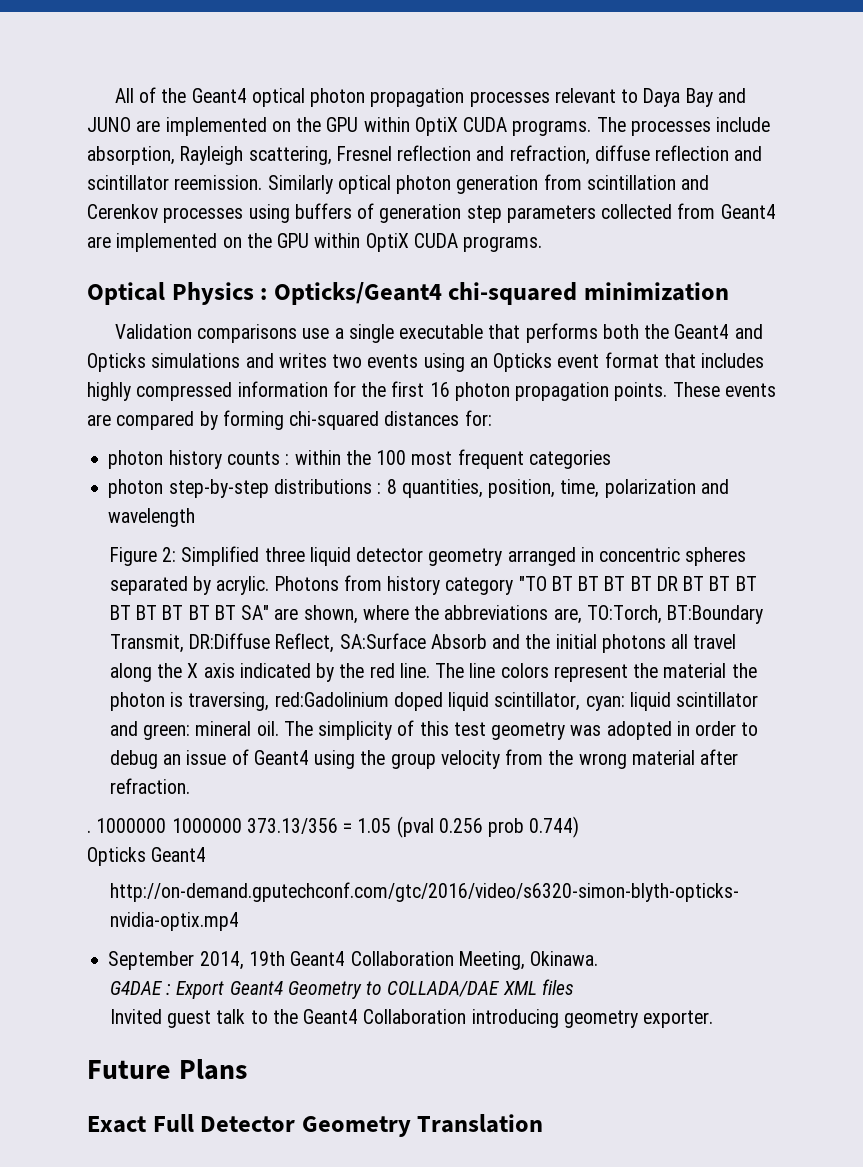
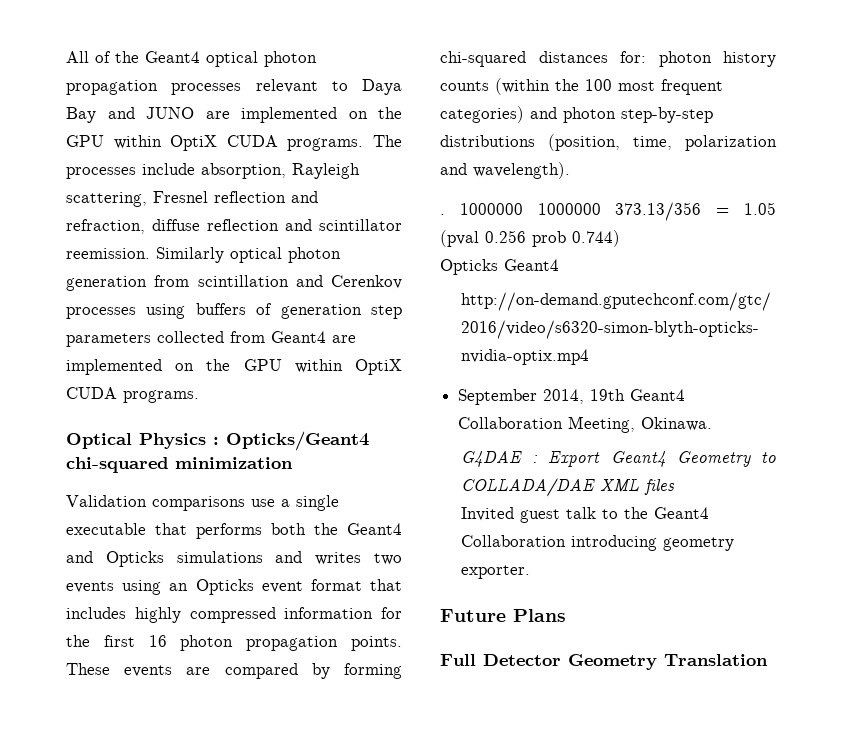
(492, 418) // -> (646, 57) none
[285,450,341,465] : within -> [495,78,550,95] (within
[528,450,611,469] categories // -> [440,106,557,123] categories) and
[377,479,729,498] [108,508,196,527] [109,546,747,566] [109,575,757,595] [109,605,764,624] [109,633,737,653] [109,663,757,682] [109,692,759,711] [109,720,759,740] [109,749,739,769] [109,778,190,794] : 8 quantities, position, time, polarization and wavelength // Figure 2: Simplified three liquid detector geometry arranged in concentric spheres separated by acrylic. Photons from history category "TO BT BT BT BT DR BT BT BT BT BT BT BT BT SA" are shown, where the abbreviations are, TO:Torch, BT:Boundary Transmit, DR:Diffuse Reflect, SA:Surface Absorb and the initial photons all travel along the X axis indicated by the red line. The line colors represent the material the photon is traversing, red:Gadolinium doped liquid scintillator, cyan: liquid scintillator and green: mineral oil. The simplicity of this test geometry was adopted in order to debug an issue of Geant4 using the group velocity from the wrong material after refraction. -> [548,134,777,151] [440,162,570,179] (position, time, polarization and wavelength).
[87,1116,146,1133] Exact -> (566, 615) none

